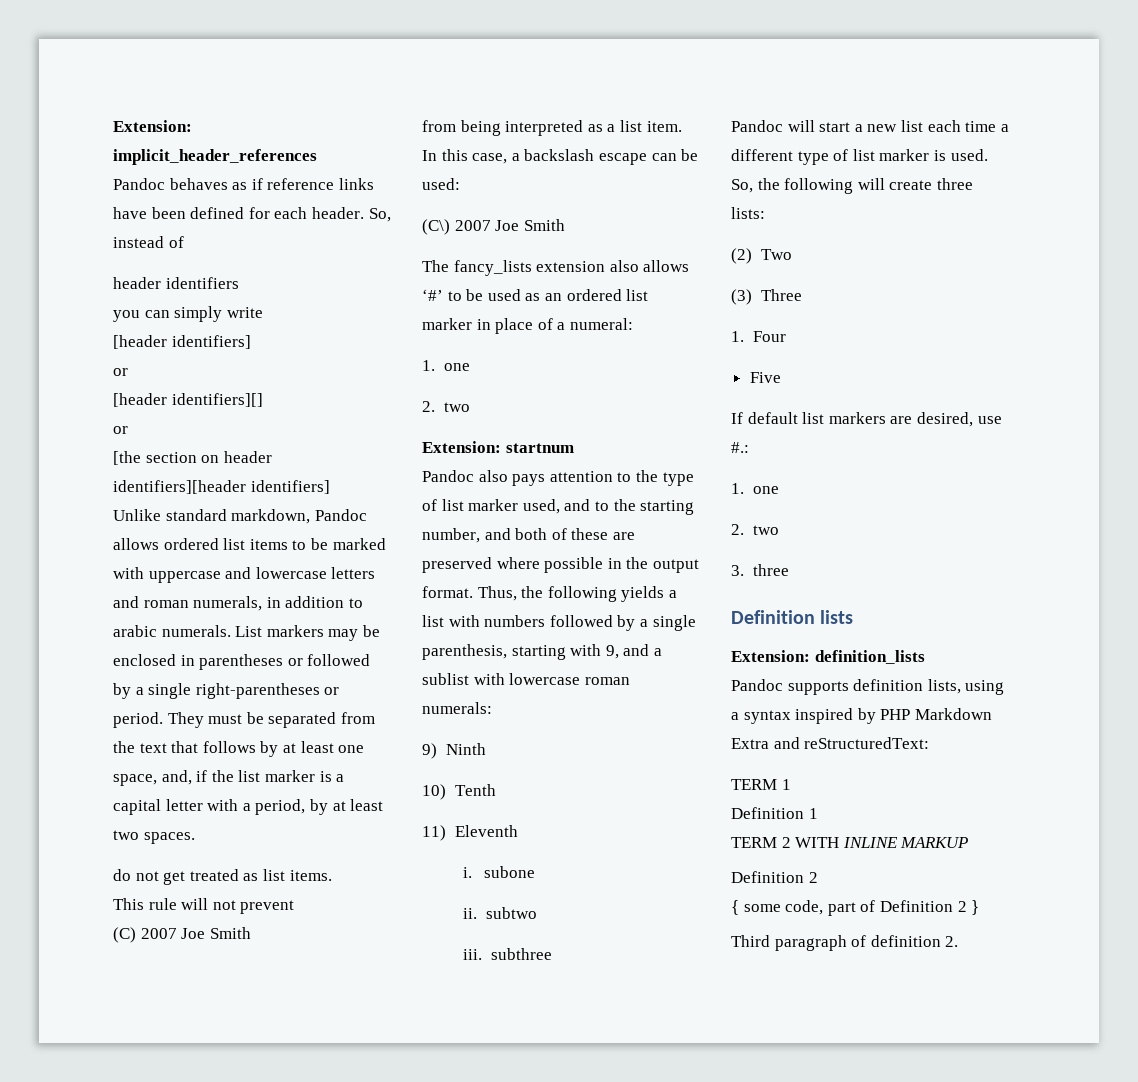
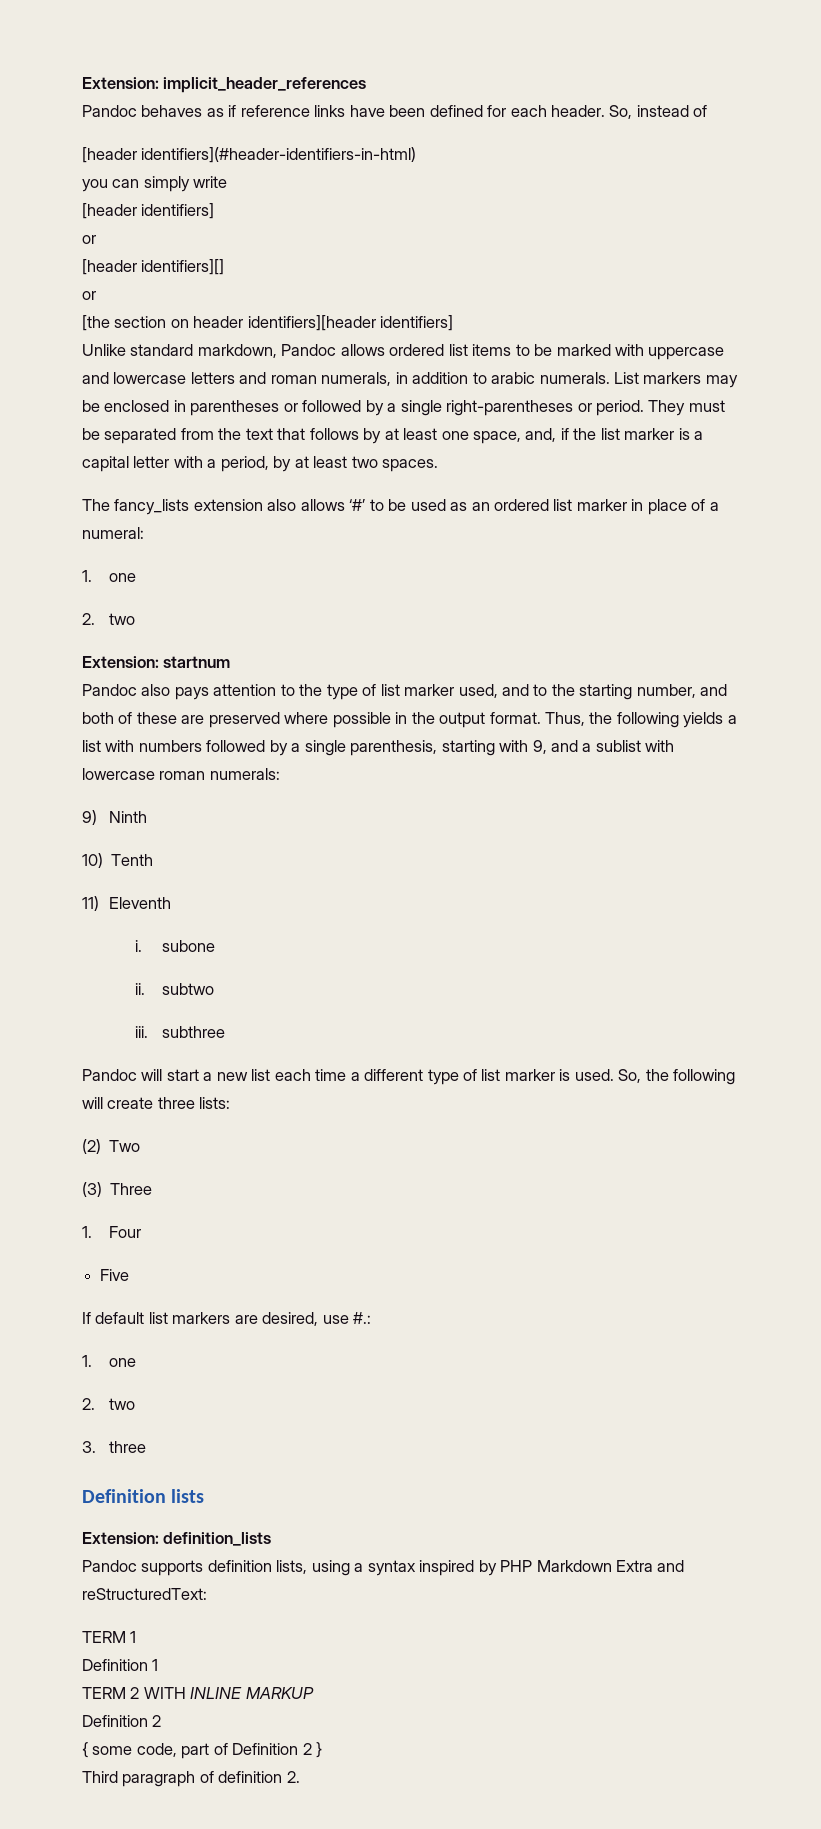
[113,277,239,289] header identifiers -> [82,147,417,163] [header identifiers](#header-identifiers-in-html)
[113,869,332,885] [113,898,295,914] [113,927,251,943] [422,120,682,136] [422,149,699,165] [422,178,460,190] [422,219,565,235] // do not get treated as list items. // This rule will not prevent // (C) 2007 Joe Smith // from being interpreted as a list item. In this case, a backslash escape can be used: // (C\) 2007 Joe Smith -> (439, 465) none

